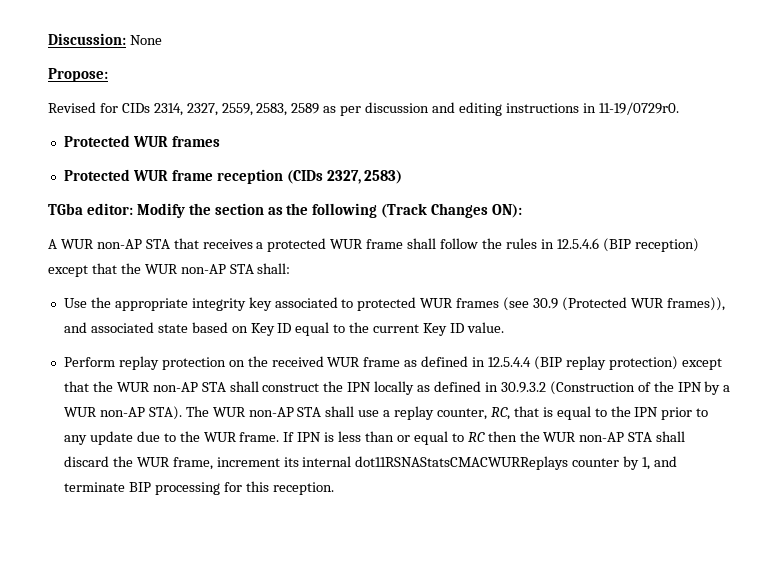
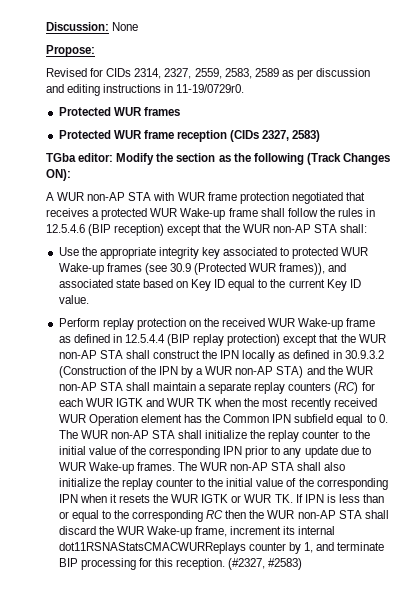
(170, 244) none -> [153,192,343,204] with WUR frame protection negotiated
(364, 244) none -> [180,208,226,220] Wake-up
(454, 303) none -> [58,263,104,275] Wake-up
(361, 362) none -> [298,318,344,330] Wake-up
[148,406,631,420] STA). The WUR non-AP STA shall use a replay counter, RC, that is equal to the -> [276,366,373,378] [58,382,375,394] [58,398,377,410] [58,414,388,426] [58,430,370,442] [58,446,221,458] STA) and the WUR non-AP STA shall maintain a separate replay counters (RC) for each WUR IGTK and WUR TK when the most recently received WUR Operation element has the Common IPN subfield equal to 0. The WUR non-AP STA shall initialize the replay counter to the initial value of the corresponding
[179,431,280,442] the WUR frame. -> [58,462,346,474] [58,478,388,490] [58,494,293,503] WUR Wake-up frames. The WUR non-AP STA shall also initialize the replay counter to the initial value of the corresponding IPN when it resets the WUR IGTK or WUR TK.
(464, 437) none -> [113,510,204,522] the corresponding
(170, 462) none -> [146,526,192,538] Wake-up
(334, 488) none -> [228,558,303,570] (#2327, #2583)

